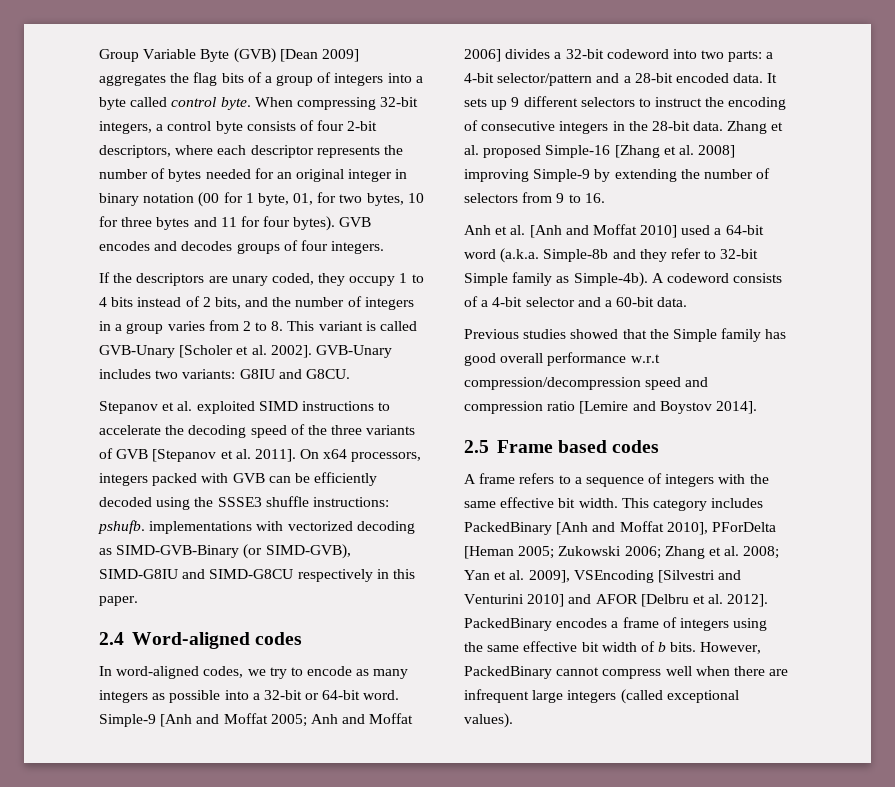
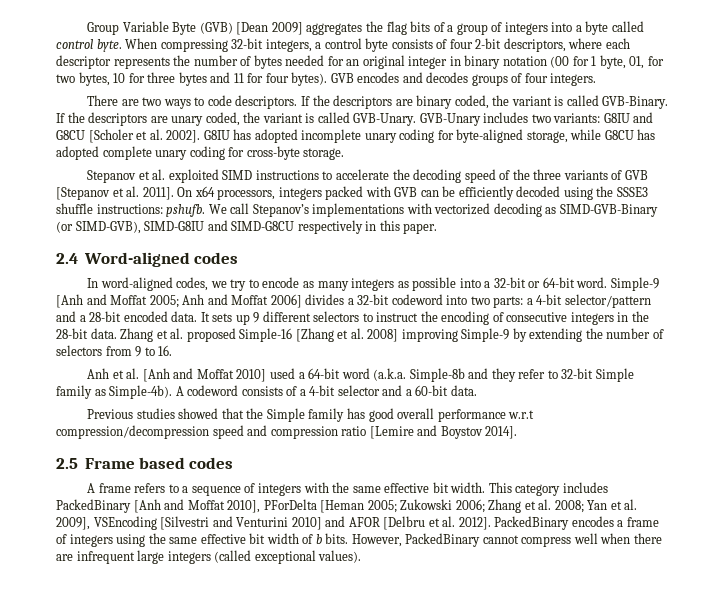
(385, 247) none -> [87,95,669,109] There are two ways to code descriptors. If the descriptors are binary coded, the variant is called GVB-Binary.
[318,273,424,286] [99,296,414,310] [99,320,418,334] [99,345,312,358] they occupy 1 to 4 bits instead of 2 bits, and the number of integers in a group varies from 2 to 8. This variant is called GVB-Unary [Scholer et al. 2002]. -> [243,112,417,126] the variant is called GVB-Unary.
[305,369,350,379] G8CU. -> [56,129,656,143] [56,146,345,160] G8CU [Scholer et al. 2002]. G8IU has adopted incomplete unary coding for byte-aligned storage, while G8CU has adopted complete unary coding for cross-byte storage.
(145, 527) none -> [208,203,309,217] We call Stepanov’s

